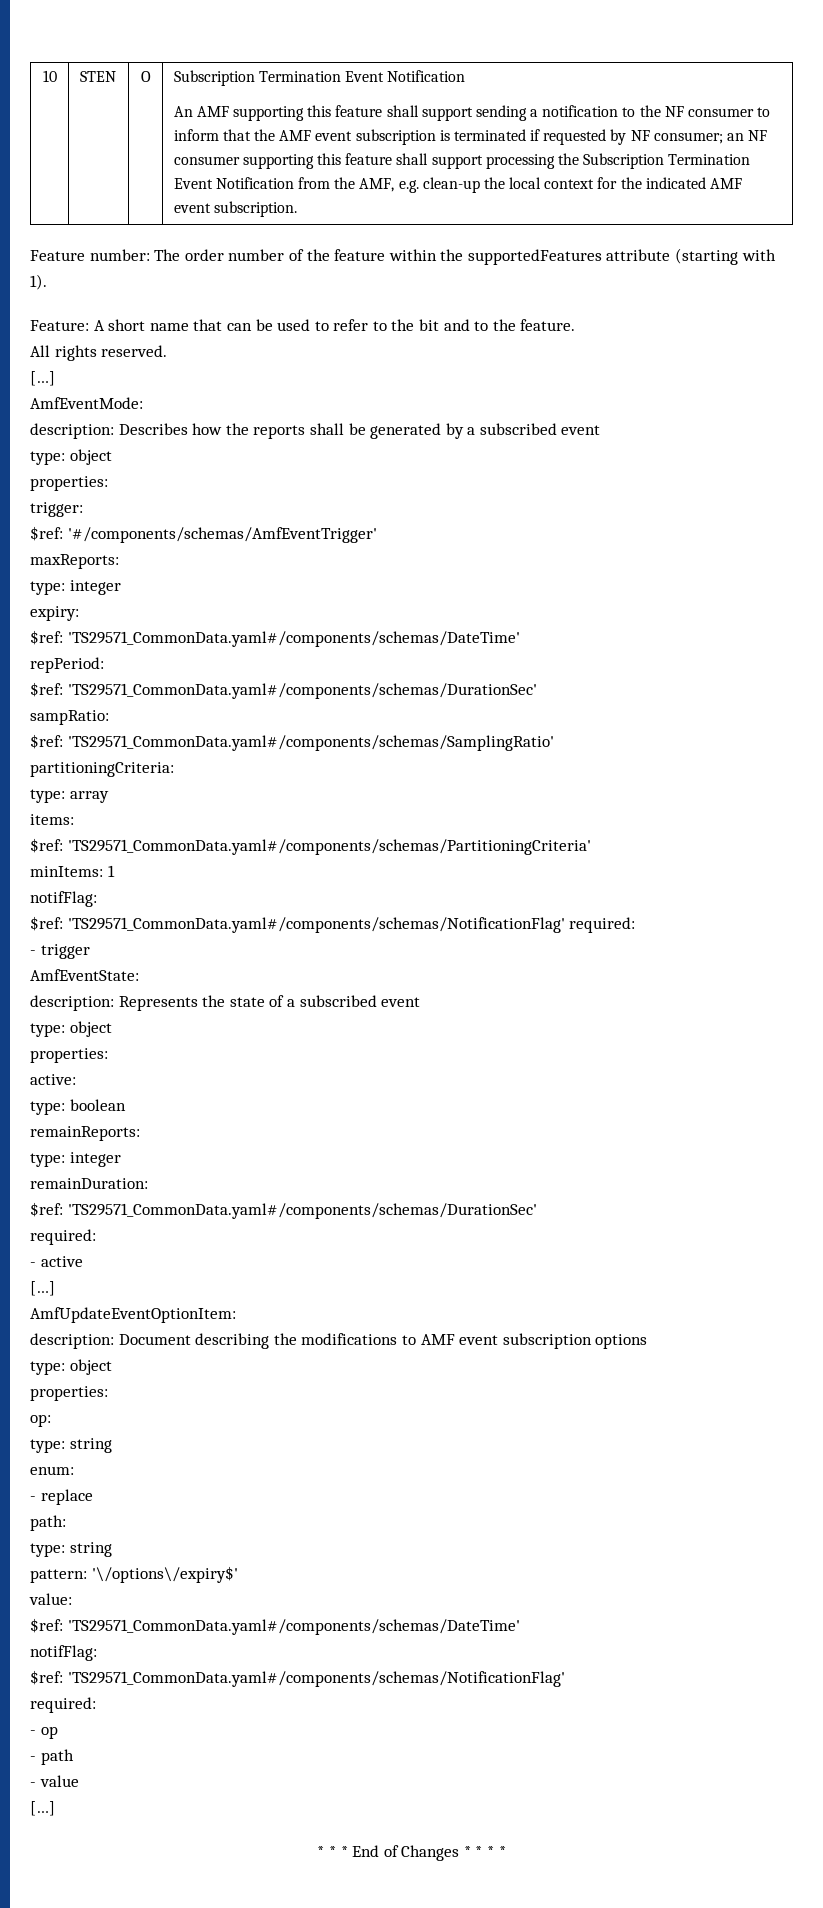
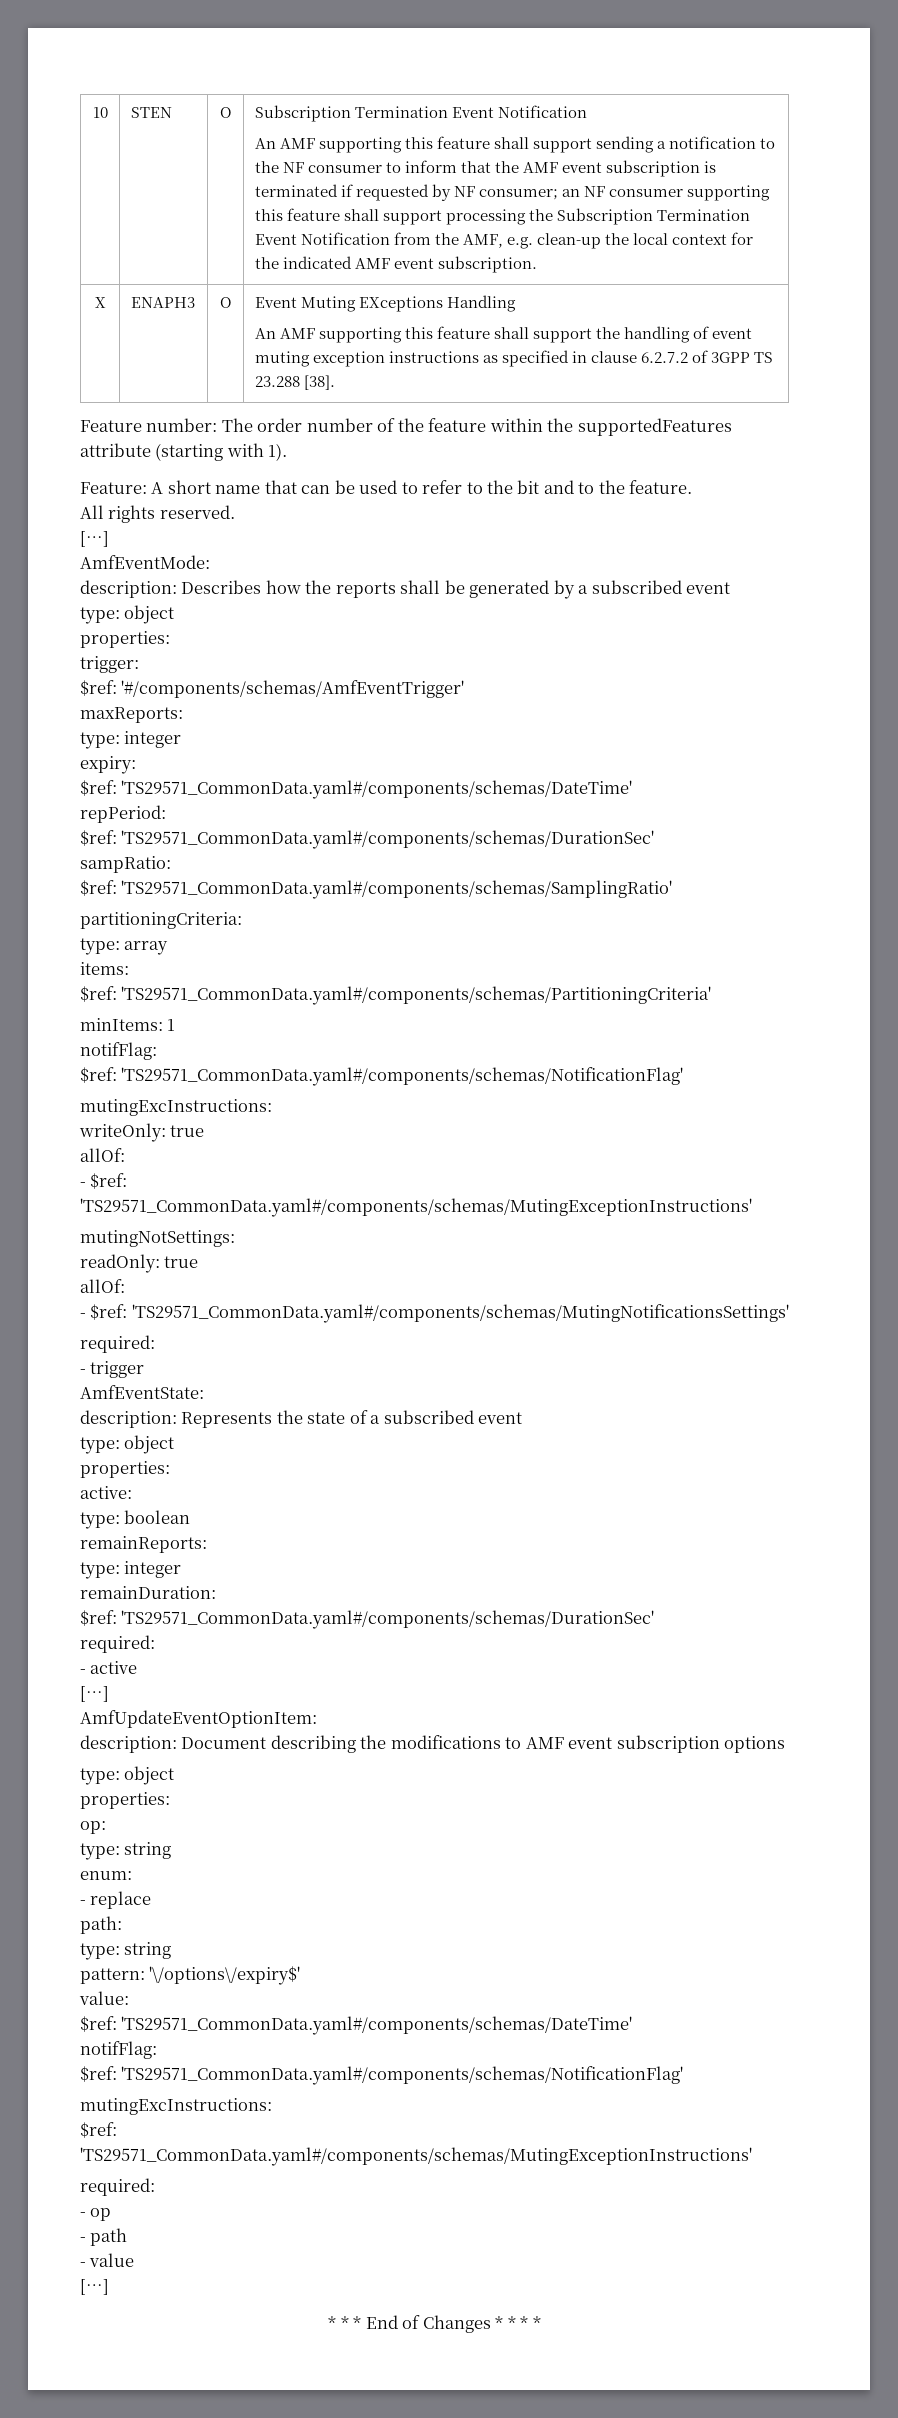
(297, 209) none -> [94,297,106,308] [130,297,195,308] [219,297,232,308] [254,295,516,312] [254,326,753,343] [254,350,774,367] [254,375,335,390] // X | ENAPH3 | O | Event Muting EXceptions Handling // An AMF supporting this feature shall support the handling of event muting exception instructions as specified in clause 6.2.7.2 of 3GPP TS 23.288 [38].
(565, 925) none -> [80,1099,272,1116] [79,1123,205,1142] [80,1148,125,1162] [80,1173,128,1189] [80,1198,752,1217] [80,1230,235,1247] [80,1254,199,1273] [80,1279,125,1293] [80,1304,789,1323] // mutingExcInstructions: // writeOnly: true // allOf: // - $ref: 'TS29571_CommonData.yaml#/components/schemas/MutingExceptionInstructions' // mutingNotSettings: // readOnly: true // allOf: // - $ref: 'TS29571_CommonData.yaml#/components/schemas/MutingNotificationsSettings' //
(565, 1679) none -> [80,2098,272,2115] [80,2122,117,2138] [80,2147,752,2166] // mutingExcInstructions: // $ref: 'TS29571_CommonData.yaml#/components/schemas/MutingExceptionInstructions'

